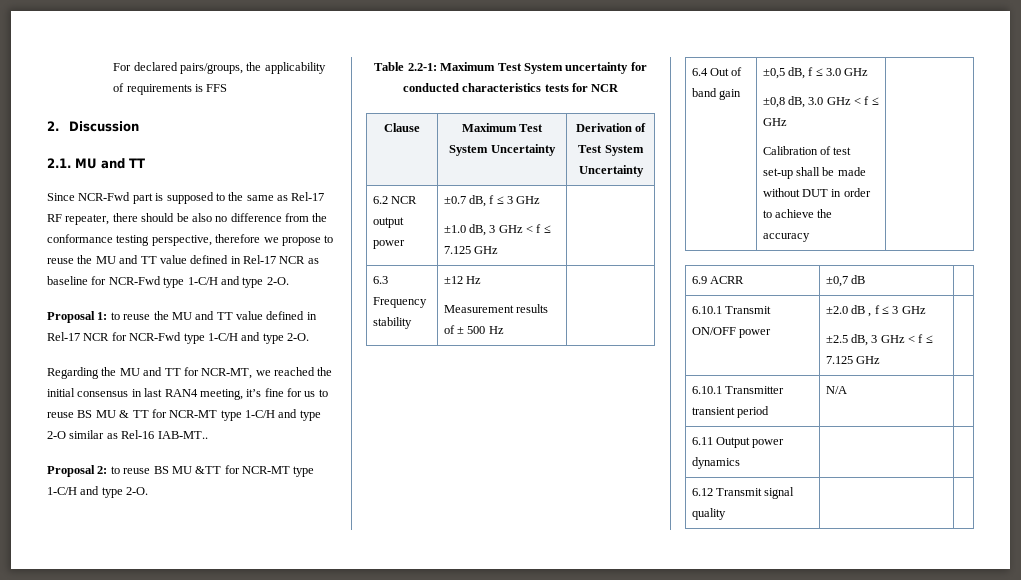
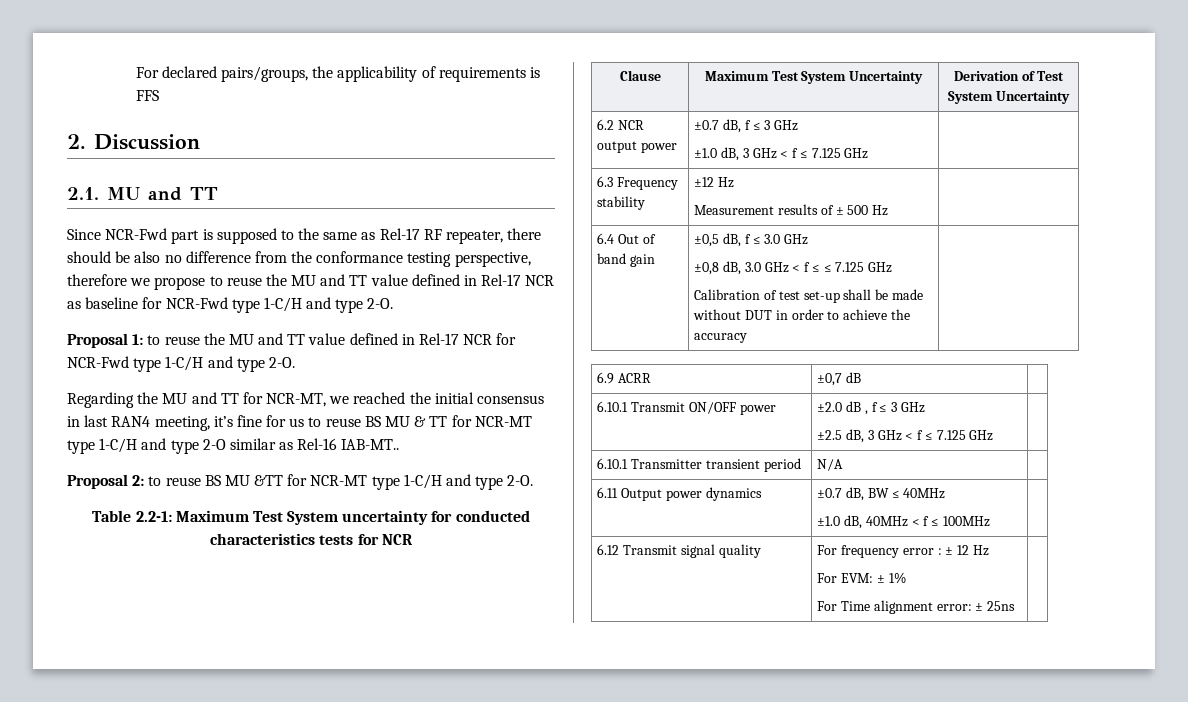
(879, 101) none -> [823,262,865,272] ≤ 7.125
[691,487,795,499] [691,508,726,520] | // 6.12 Transmit signal quality | -> [817,487,946,501] [817,515,990,529] [597,544,761,558] [817,545,989,558] [817,572,906,584] [817,600,1016,614] ±0.7 dB, BW ≤ 40MHz // ±1.0 dB, 40MHz < f ≤ 100MHz | // 6.12 Transmit signal quality | For frequency error : ± 12 Hz // For EVM: ± 1% // For Time alignment error: ± 25ns

